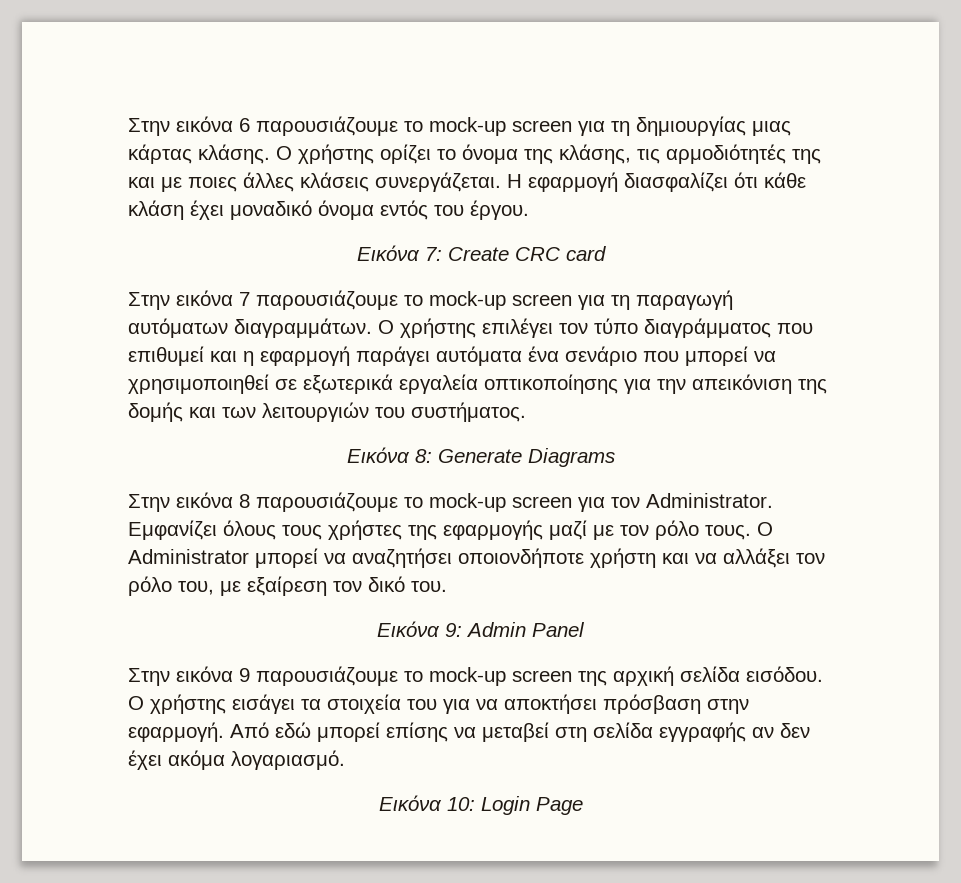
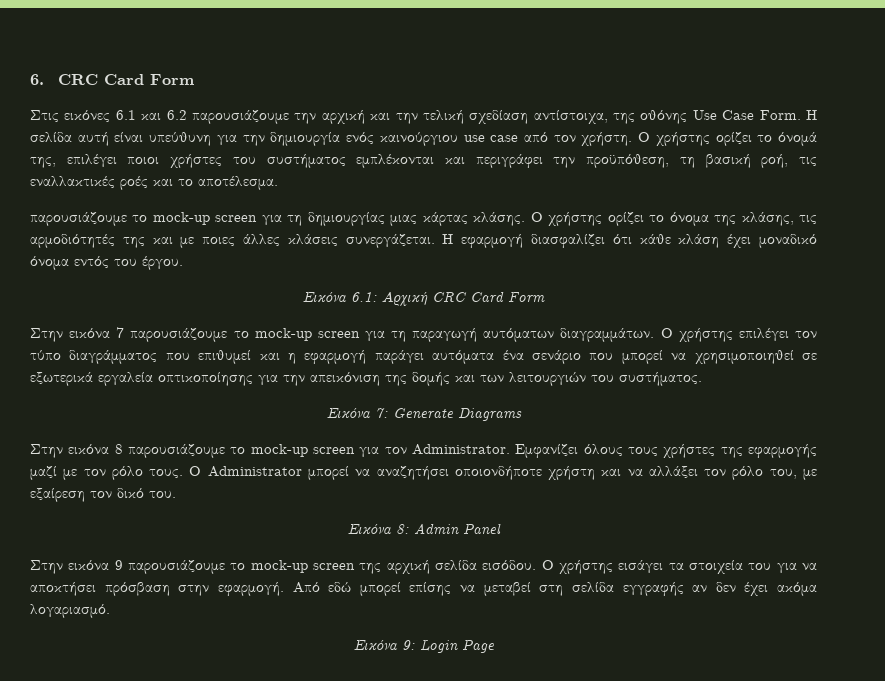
[128,116,250,136] Στην εικόνα 6 -> [30,74,195,85] [30,110,818,124] [30,132,817,146] [30,154,817,168] [30,176,278,190] 6. CRC Card Form // Στις εικόνες 6.1 και 6.2 παρουσιάζουμε την αρχική και την τελική σχεδίαση αντίστοιχα, της οθόνης Use Case Form. Η σελίδα αυτή είναι υπεύθυνη για την δημιουργία ενός καινούργιου use case από τον χρήστη. Ο χρήστης ορίζει το όνομά της, επιλέγει ποιοι χρήστες του συστήματος εμπλέκονται και περιγράφει την προϋπόθεση, τη βασική ροή, τις εναλλακτικές ροές και το αποτέλεσμα. //
[424,246,606,261] 7: Create CRC card -> [351,291,545,306] 6.1: Αρχική CRC Card Form
[414,449,432,463] 8: -> [374,408,388,418] 7:
[445,623,462,637] 9: -> [395,524,409,534] 8:
[446,797,475,811] 10: -> [401,640,415,650] 9:

